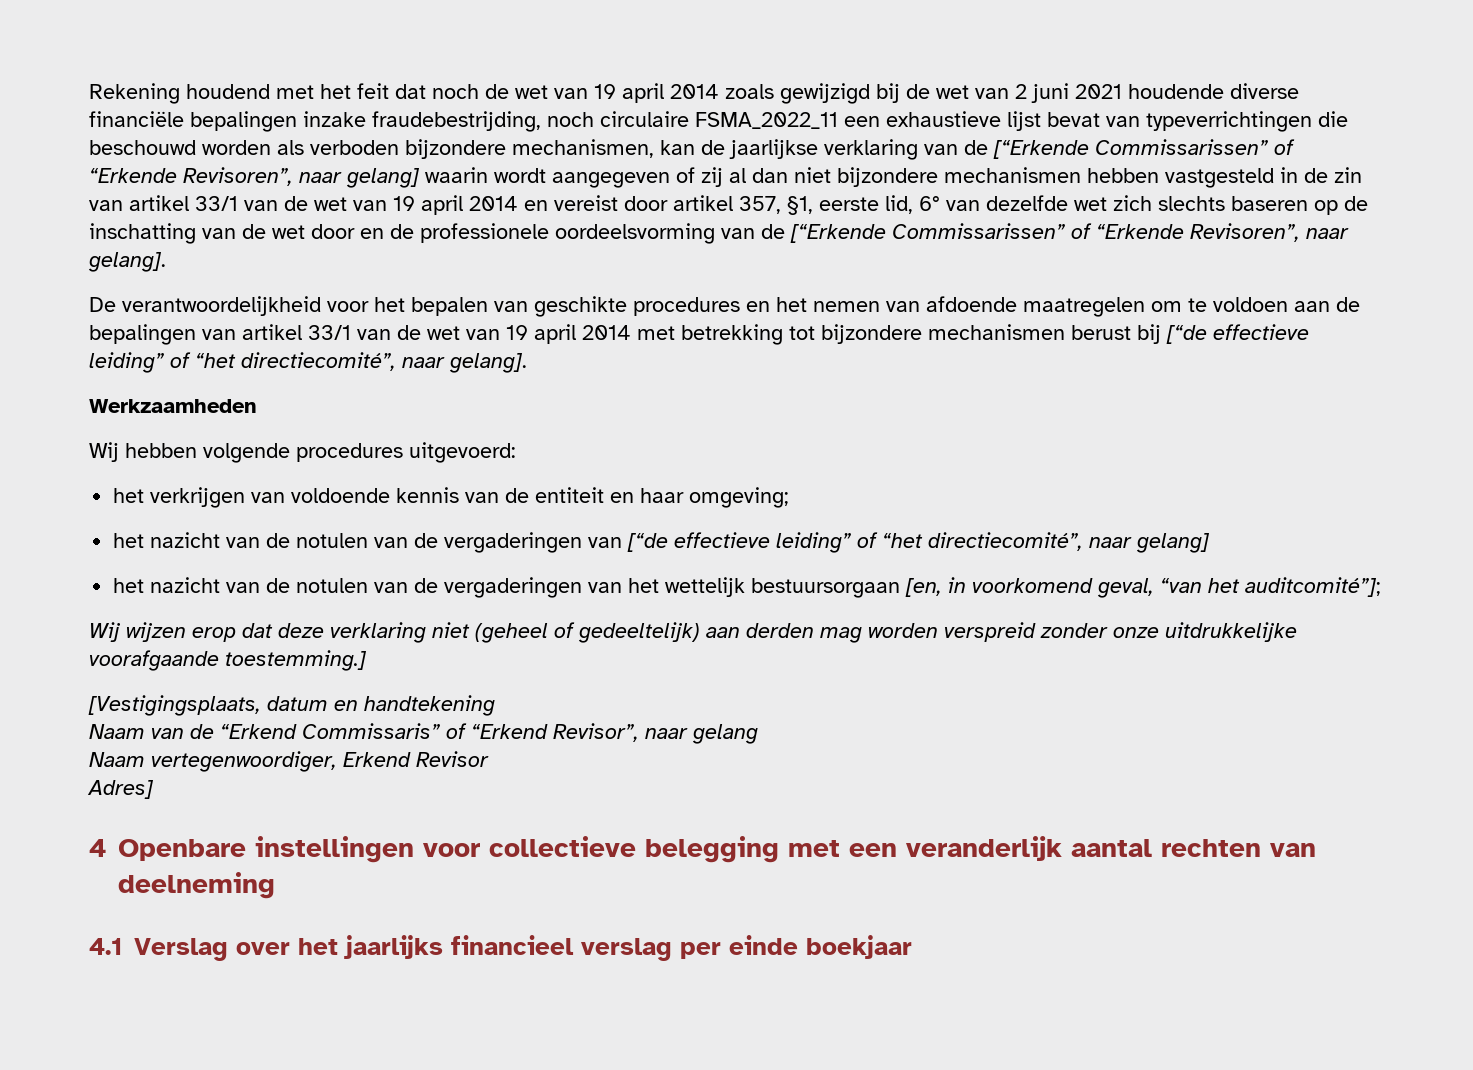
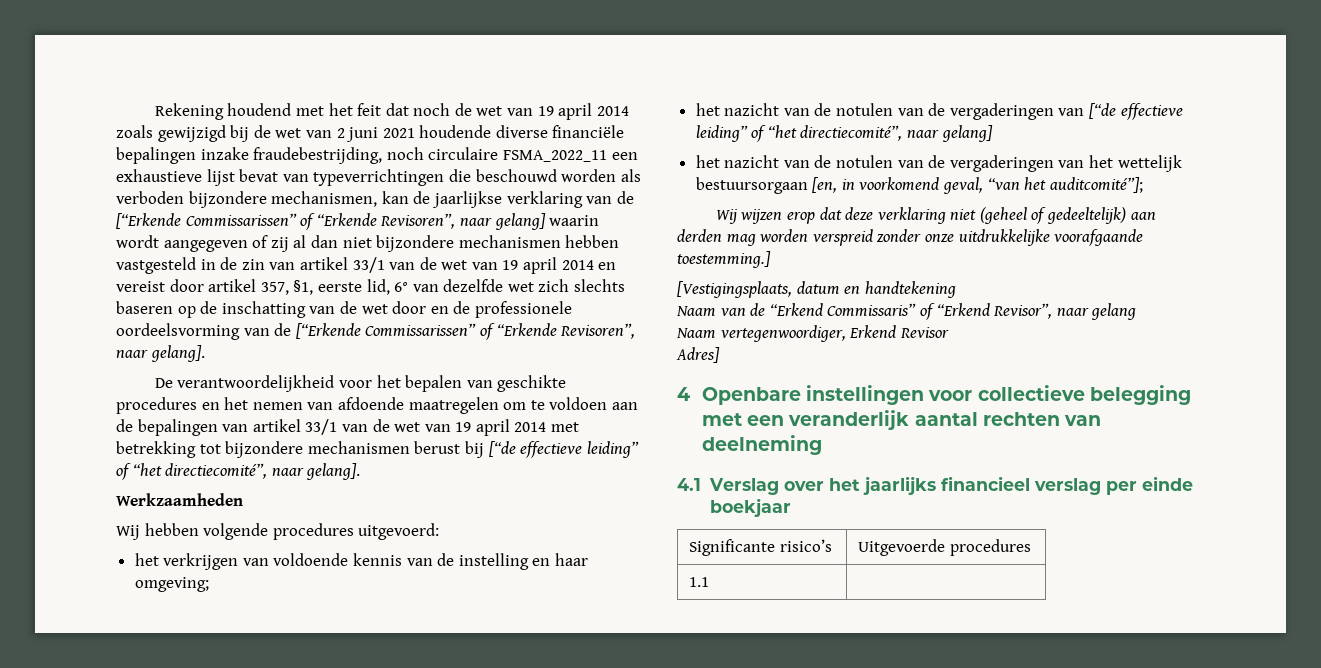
[535,487,605,503] entiteit -> [458,553,529,570] instelling
(912, 947) none -> [689,539,832,556] [858,539,1031,556] [689,577,710,587] // Significante risico’s | Uitgevoerde procedures // 1.1 |

